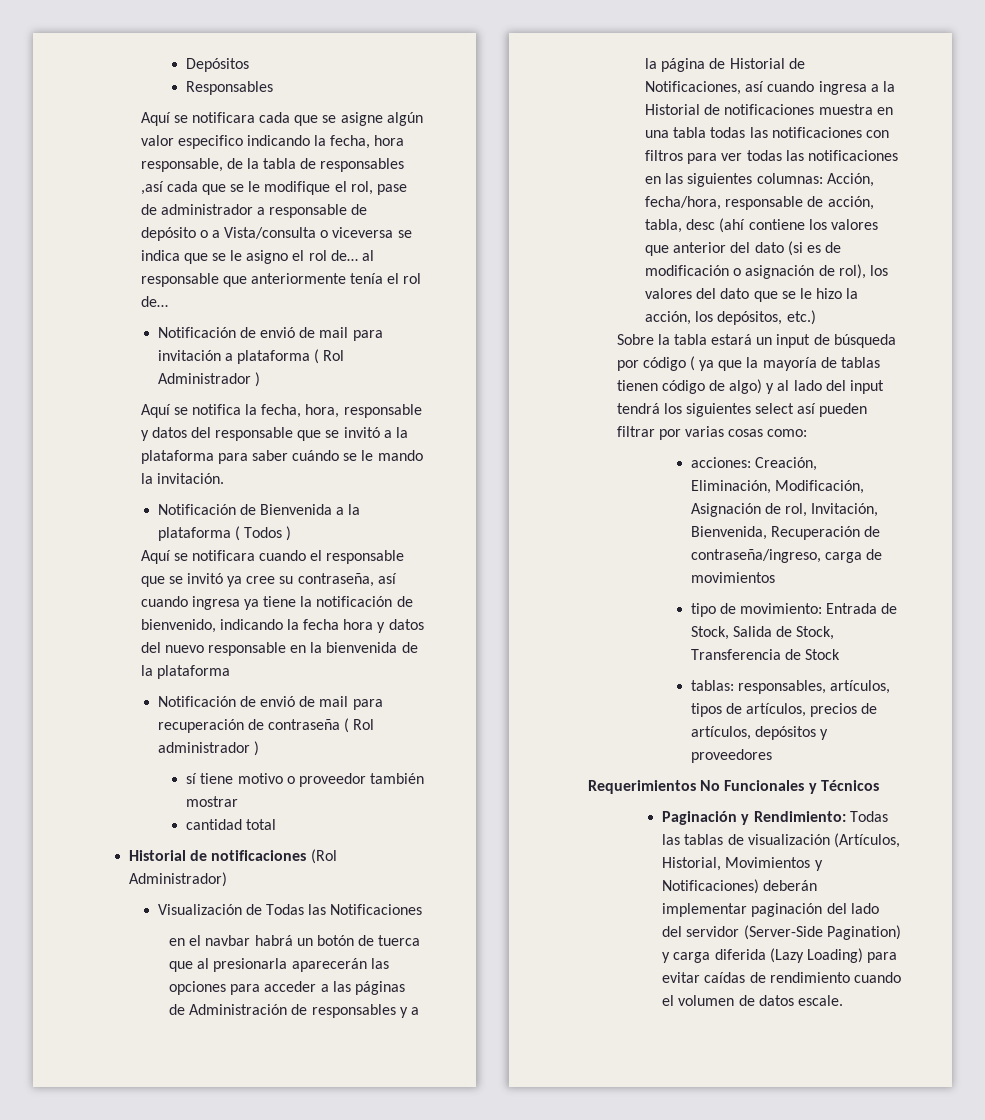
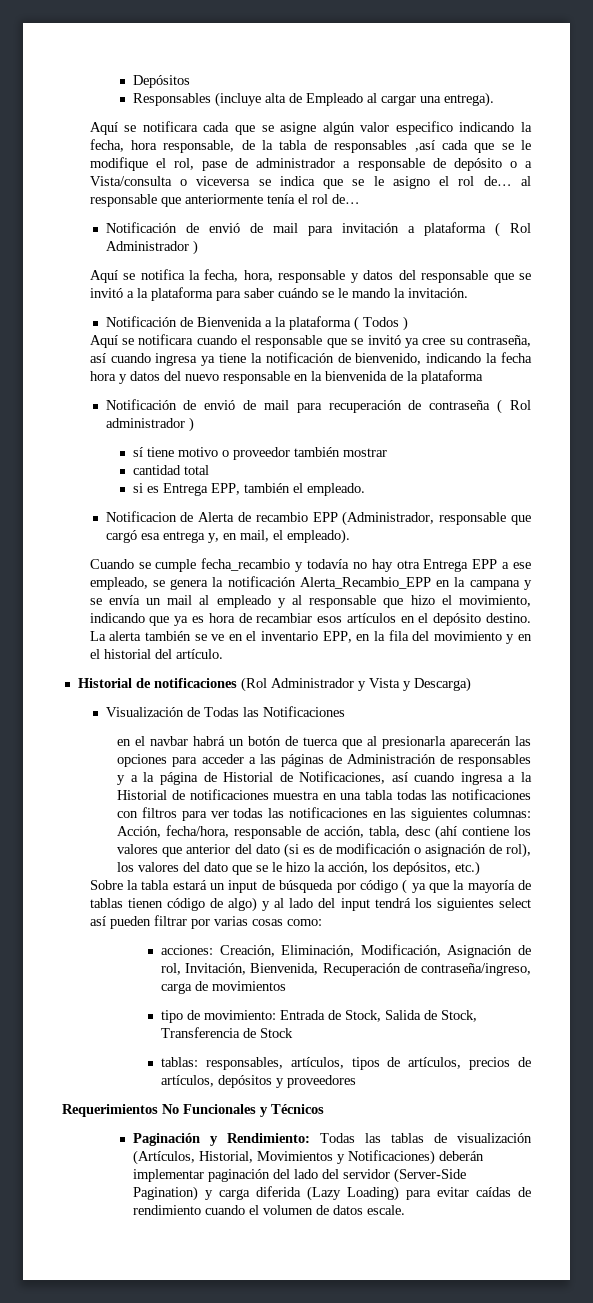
(274, 88) none -> [215,92,495,107] (incluye alta de Empleado al cargar una entrega).
(277, 824) none -> [133,483,366,496] [105,511,531,526] [105,529,350,544] [89,558,531,572] [89,576,532,590] [89,595,532,608] [89,613,531,626] [89,630,532,644] [89,649,223,659] // si es Entrega EPP, también el empleado. // Notificacion de Alerta de recambio EPP (Administrador, responsable que cargó esa entrega y, en mail, el empleado). // Cuando se cumple fecha_recambio y todavía no hay otra Entrega EPP a ese empleado, se genera la notificación Alerta_Recambio_EPP en la campana y se envía un mail al empleado y al responsable que hizo el movimiento, indicando que ya es hora de recambiar esos artículos en el depósito destino. La alerta también se ve en el inventario EPP, en la fila del movimiento y en el historial del artículo.
[129,872,228,887] Administrador) -> [270,677,471,692] Administrador y Vista y Descarga)

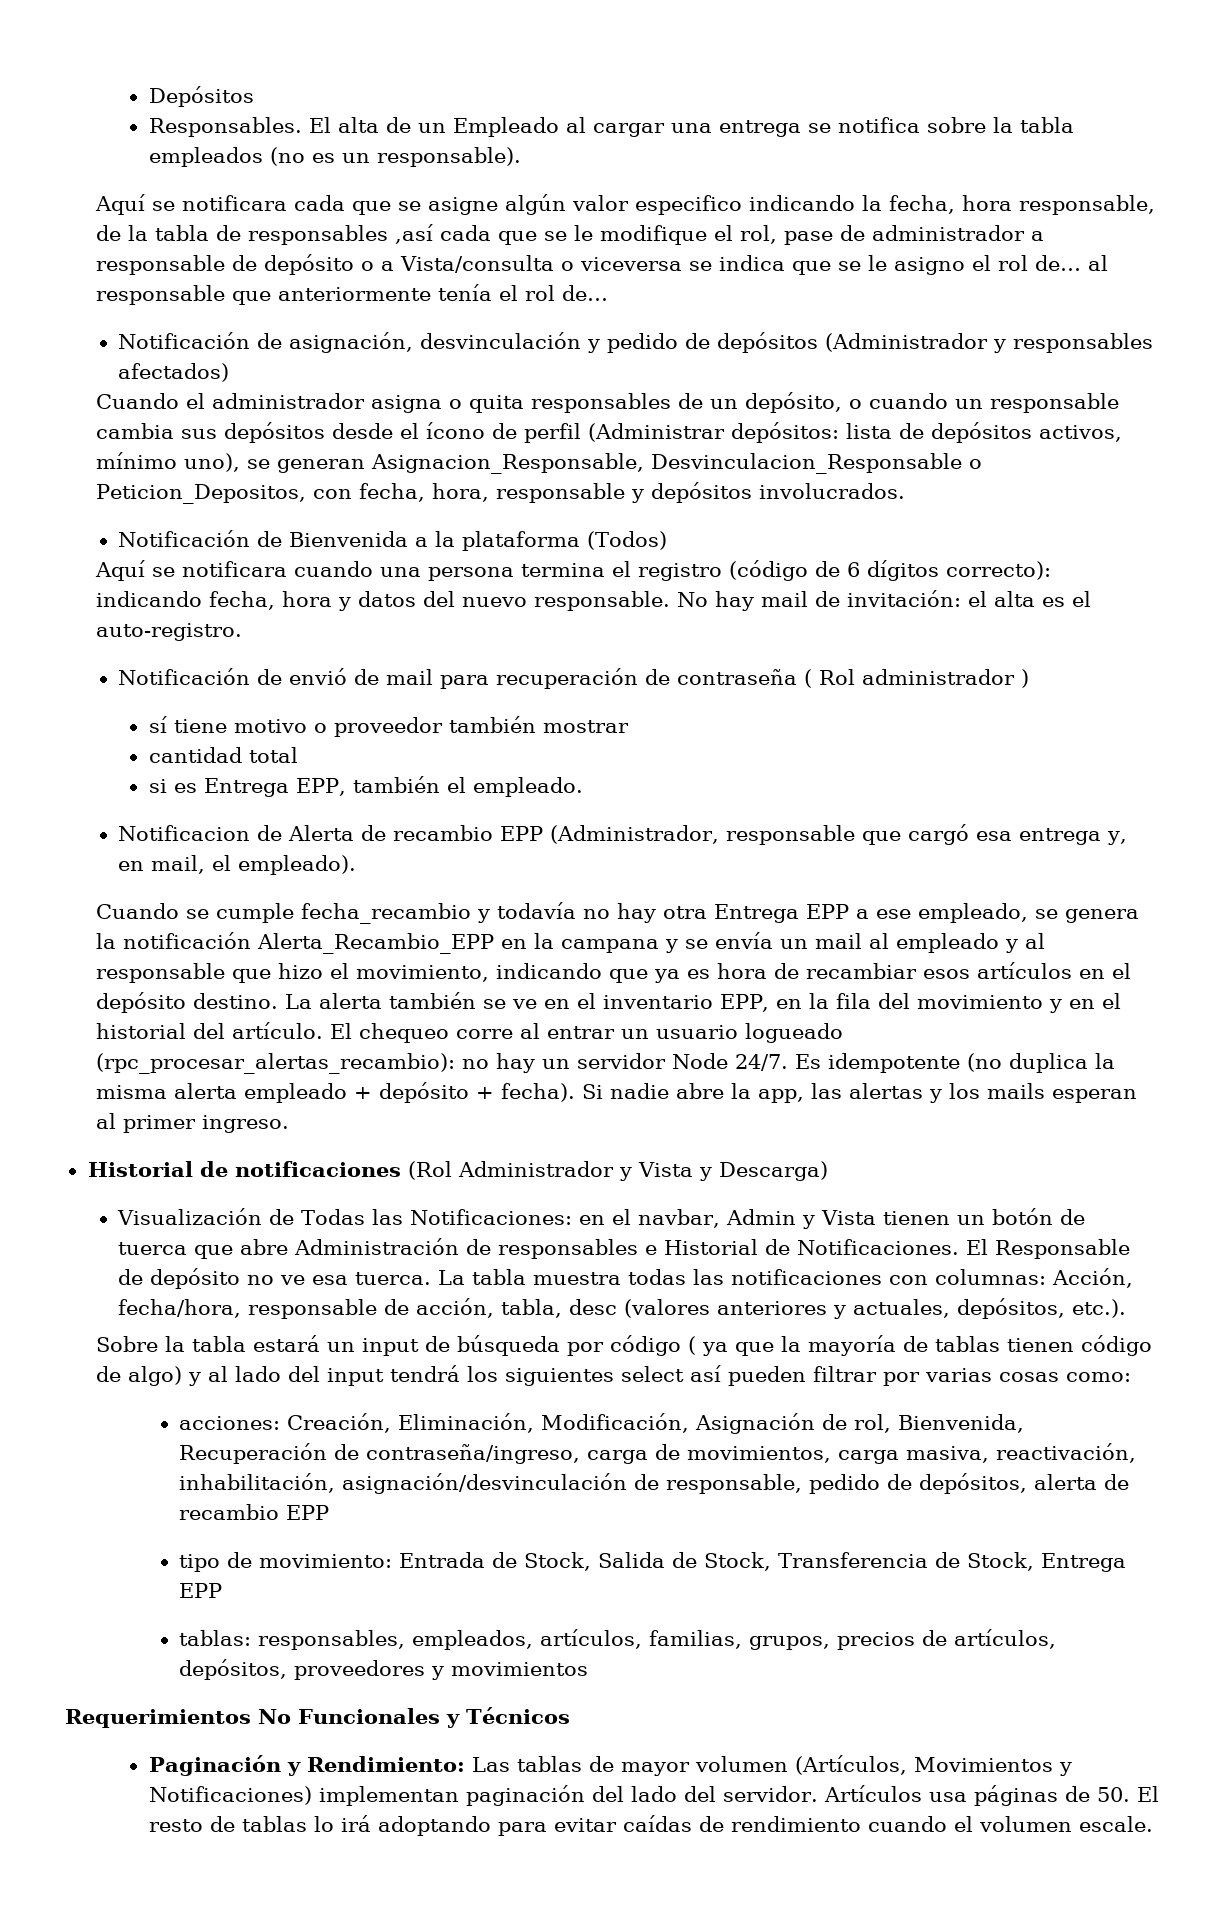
[133,92,262,107] Responsables (incluye -> [148,117,331,137] Responsables. El
(303, 98) none -> [417,123,446,133] un
[444,92,495,107] entrega). -> [718,117,1074,137] [148,147,521,167] entrega se notifica sobre la tabla empleados (no es un responsable).
[208,222,531,237] [105,240,198,255] [89,269,532,283] [89,287,468,301] envió de mail para invitación a plataforma ( Rol Administrador ) // Aquí se notifica la fecha, hora, responsable y datos del responsable que se invitó a la plataforma para saber cuándo se le mando la invitación. -> [289,332,1154,353] [118,363,230,382] [95,392,1119,413] [95,422,1122,443] [95,452,982,474] [95,482,905,504] asignación, desvinculación y pedido de depósitos (Administrador y responsables afectados) // Cuando el administrador asigna o quita responsables de un depósito, o cuando un responsable cambia sus depósitos desde el ícono de perfil (Administrar depósitos: lista de depósitos activos, mínimo uno), se generan Asignacion_Responsable, Desvinculacion_Responsable o Peticion_Depositos, con fecha, hora, responsable y depósitos involucrados.
[353,316,408,331] ( Todos ) -> [587,531,668,550] (Todos)
[241,335,531,348] [89,352,532,366] el responsable que se invitó ya cree su contraseña, así cuando ingresa ya tiene la notificación de bienvenido, indicando la fecha -> [379,560,1051,581] [95,591,275,610] una persona termina el registro (código de 6 dígitos correcto): indicando fecha,
[222,370,483,384] responsable en la bienvenida de la plataforma -> [533,590,1091,611] [95,623,242,641] responsable. No hay mail de invitación: el alta es el auto-registro.
(223, 654) none -> [329,1023,843,1043] [95,1053,1115,1074] [95,1082,1137,1103] [95,1113,289,1133] El chequeo corre al entrar un usuario logueado (rpc_procesar_alertas_recambio): no hay un servidor Node 24/7. Es idempotente (no duplica la misma alerta empleado + depósito + fecha). Si nadie abre la app, las alertas y los mails esperan al primer ingreso.
[262,706,345,717] [117,736,226,746] Notificaciones // en el navbar habrá -> [410,1209,951,1229] Notificaciones: en el navbar, Admin y Vista tienen
[367,736,531,749] [117,754,531,767] [117,771,532,785] [117,789,531,800] [117,807,469,821] al presionarla aparecerán las opciones para acceder a las páginas de Administración de responsables y a la página de Historial de Notificaciones, así cuando ingresa a la Historial de notificaciones muestra en una tabla todas las notificaciones con filtros para ver todas las notificaciones en las siguientes -> [240,1238,1131,1259] [118,1268,929,1289] abre Administración de responsables e Historial de Notificaciones. El Responsable de depósito no ve esa tuerca. La tabla muestra todas las notificaciones con
[435,825,531,840] [117,843,531,858] [117,861,481,876] (ahí contiene los valores que anterior del dato (si es de modificación o asignación de rol), los valores del dato que se le hizo la acción, los depósitos, etc.) -> [624,1298,1127,1319] (valores anteriores y actuales, depósitos, etc.).
[185,963,247,975] Invitación, -> (892, 1423) none
[211,981,286,991] movimientos -> [687,1443,1137,1464] [179,1473,1130,1494] [179,1504,330,1520] movimientos, carga masiva, reactivación, inhabilitación, asignación/desvinculación de responsable, pedido de depósitos, alerta de recambio EPP
[259,1028,293,1038] Stock -> [967,1552,1127,1572] [179,1583,223,1598] Stock, Entrega EPP
[290,1057,531,1070] [160,1075,356,1088] artículos, tipos de artículos, precios de artículos, depósitos y proveedores -> [412,1629,1057,1650] [179,1659,589,1680] empleados, artículos, familias, grupos, precios de artículos, depósitos, proveedores y movimientos
[320,1133,533,1143] [133,1150,254,1165] Todas las tablas de visualización (Artículos, Historial, -> [471,1755,907,1776] Las tablas de mayor volumen (Artículos,
[439,1151,485,1161] [133,1169,205,1182] deberán implementar -> [318,1786,459,1806] implementan
[343,1168,467,1183] [133,1186,400,1201] servidor (Server-Side Pagination) y carga diferida (Lazy Loading) -> [722,1785,1159,1806] [148,1815,491,1836] servidor. Artículos usa páginas de 50. El resto de tablas lo irá adoptando
[316,1205,364,1215] de datos -> (1072, 1824) none

